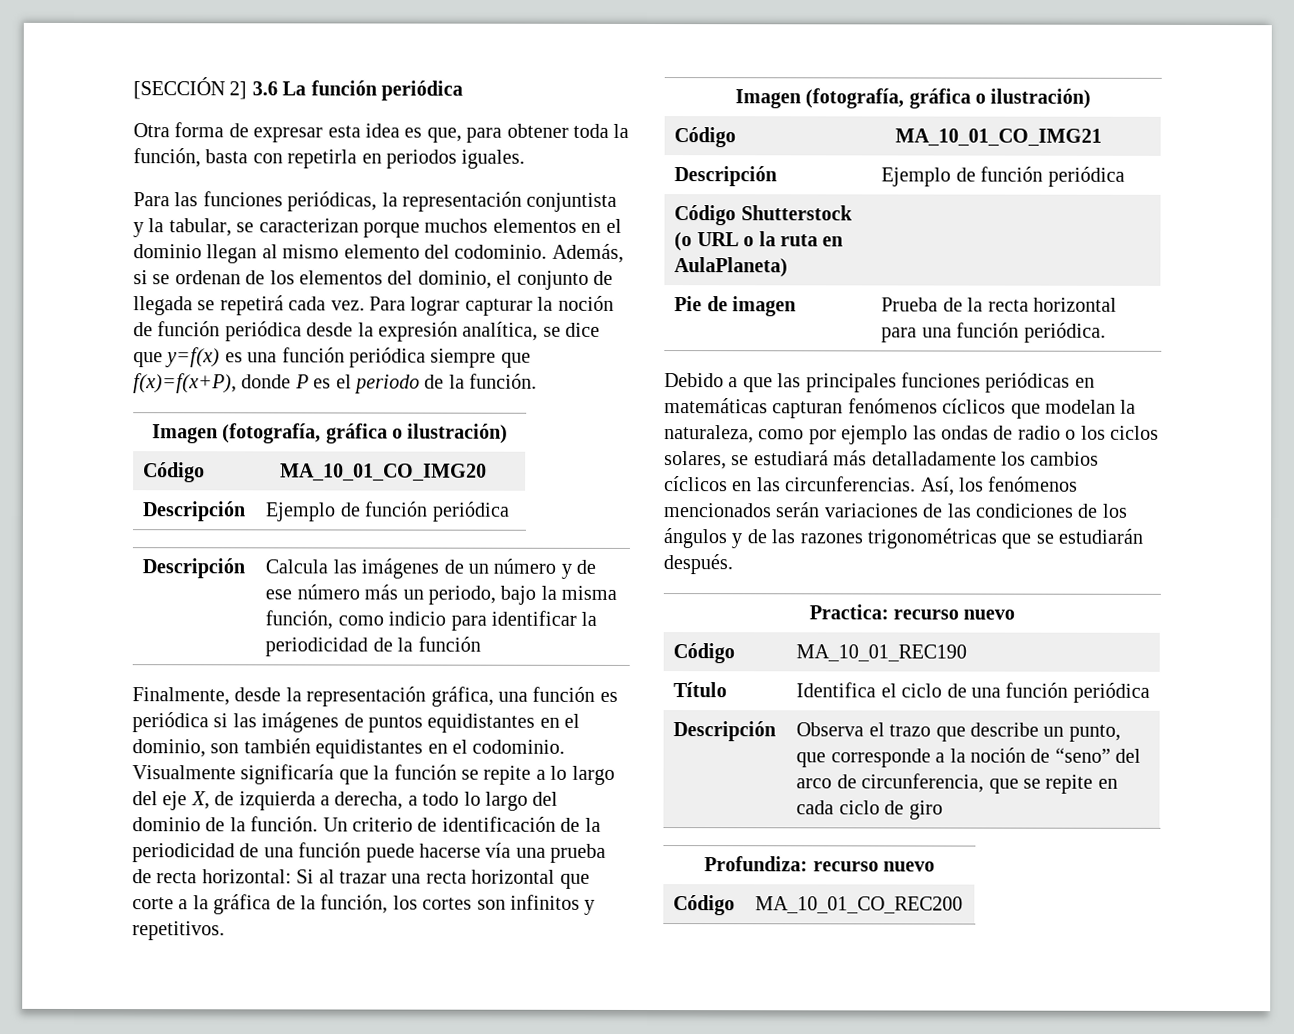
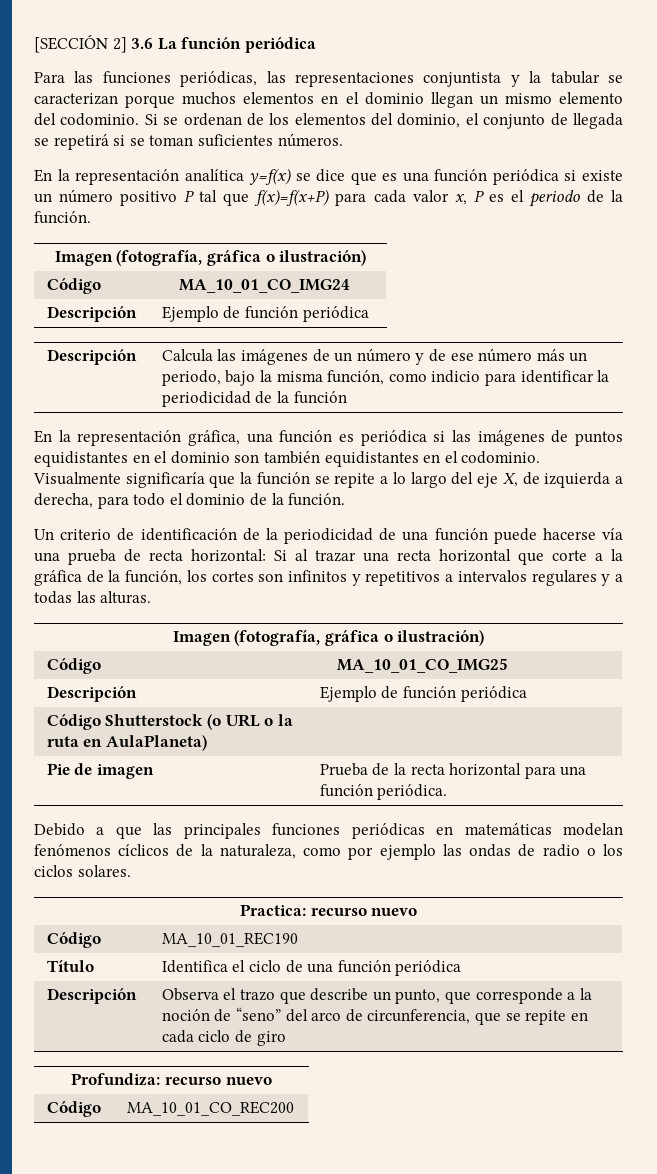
[133,122,630,143] [133,148,526,169] // Otra forma de expresar esta idea es que, para obtener toda la función, basta con repetirla en periodos iguales. -> (316, 45) none
[381,191,522,212] la representación -> [266,71,414,87] las representaciones
[168,218,232,237] tabular, -> [550,71,600,84] tabular
[261,244,278,259] al -> [479,95,498,105] un
[551,243,624,263] [133,270,148,285] Además, si -> [144,114,158,125] Si
[288,295,614,316] [133,321,539,342] cada vez. Para lograr capturar la noción de función periódica desde la expresión analítica, -> [113,133,343,147] [34,168,292,185] si se toman suficientes números. // En la representación analítica y=f(x)
[165,347,221,368] y=f(x) -> (377, 178) none
[430,348,531,368] [133,373,292,394] siempre que f(x)=f(x+P), donde -> [564,170,623,181] [34,189,467,206] si existe un número positivo P tal que f(x)=f(x+P) para cada valor x,
[279,463,487,482] MA_10_01_CO_IMG20 -> [179,279,351,293] MA_10_01_CO_IMG24
[132,687,282,706] Finalmente, desde -> [34,430,52,443] En
[132,739,206,758] dominio, -> [170,451,230,464] dominio
[407,791,559,811] a todo lo largo del -> [97,493,183,509] para todo el
(319, 824) none -> (346, 499) //
[132,921,225,941] [734,88,1092,109] [674,127,737,148] [894,128,1102,147] repetitivos. // Imagen (fotografía, gráfica o ilustración) // Código | MA_10_01_CO_IMG21 -> [365,570,623,586] [34,591,152,604] [172,630,485,646] [46,658,101,674] [337,658,509,673] repetitivos a intervalos regulares y a todas las alturas. // Imagen (fotografía, gráfica o ilustración) // Código | MA_10_01_CO_IMG25
[772,401,844,419] capturan -> [563,823,623,836] modelan
[1010,399,1116,419] que modelan -> [176,844,194,857] de
[664,450,1100,470] [664,476,1079,496] [663,502,1128,518] [663,528,1144,549] [663,554,733,575] solares, se estudiará más detalladamente los cambios cíclicos en las circunferencias. Así, los fenómenos mencionados serán variaciones de las condiciones de los ángulos y de las razones trigonométricas que se estudiarán después. -> [77,865,131,877] solares.

